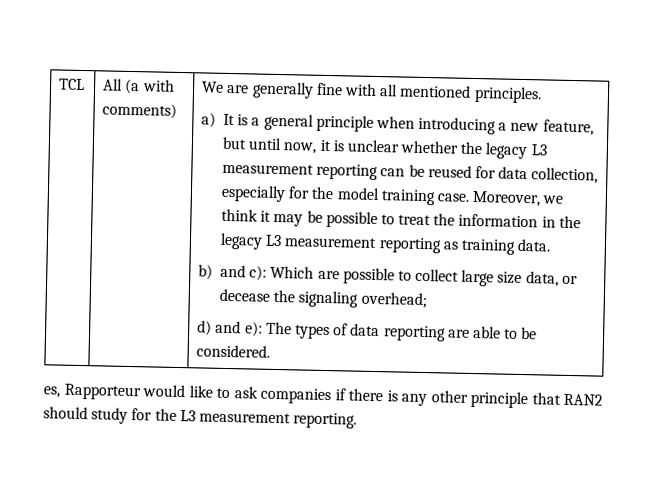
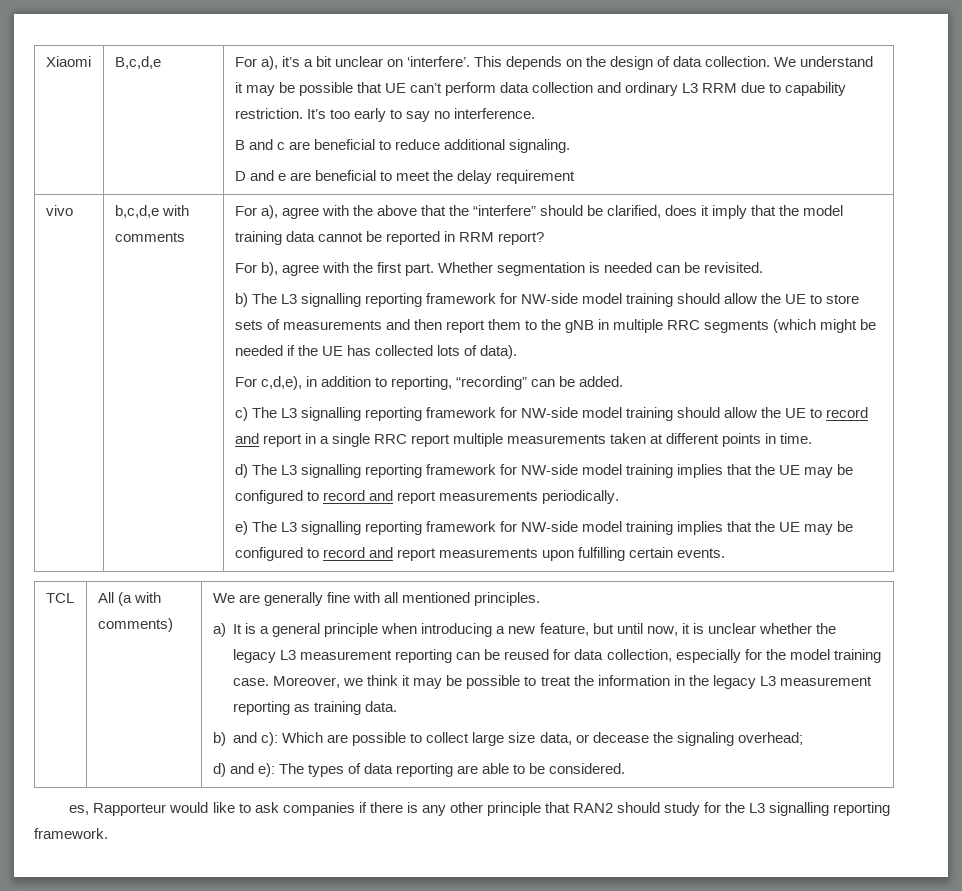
(59, 84) none -> [45,56,91,67] [114,56,161,69] [234,56,874,70] [234,82,847,96] [234,108,535,122] [234,139,570,153] [234,170,576,184] [45,205,73,216] [114,205,189,218] [114,232,185,242] [234,205,844,219] [234,231,544,245] [234,262,764,276] [234,293,860,307] [234,319,877,333] [234,345,517,359] [234,376,624,390] [234,407,869,421] [234,433,813,447] [234,464,854,478] [234,490,619,504] [234,521,854,535] [234,547,726,561] Xiaomi | B,c,d,e | For a), it’s a bit unclear on ‘interfere’. This depends on the design of data collection. We understand it may be possible that UE can’t perform data collection and ordinary L3 RRM due to capability restriction. It’s too early to say no interference. // B and c are beneficial to reduce additional signaling. // D and e are beneficial to meet the delay requirement // vivo | b,c,d,e with comments | For a), agree with the above that the “interfere” should be clarified, does it imply that the model training data cannot be reported in RRM report? // For b), agree with the first part. Whether segmentation is needed can be revisited. // b) The L3 signalling reporting framework for NW-side model training should allow the UE to store sets of measurements and then report them to the gNB in multiple RRC segments (which might be needed if the UE has collected lots of data). // For c,d,e), in addition to reporting, “recording” can be added. // c) The L3 signalling reporting framework for NW-side model training should allow the UE to record and report in a single RRC report multiple measurements taken at different points in time. // d) The L3 signalling reporting framework for NW-side model training implies that the UE may be configured to record and report measurements periodically. // e) The L3 signalling reporting framework for NW-side model training implies that the UE may be configured to record and report measurements upon fulfilling certain events. //
[198,411,358,429] measurement reporting. -> [769,802,891,816] [34,828,108,839] signalling reporting framework.

